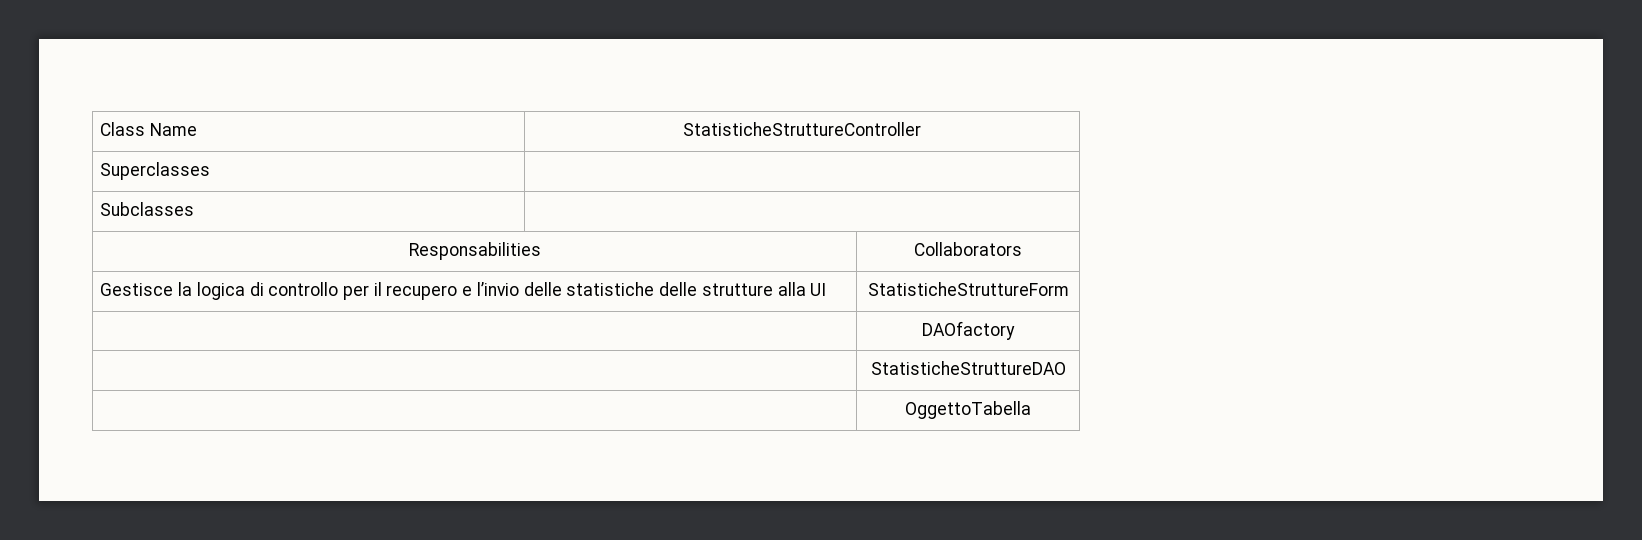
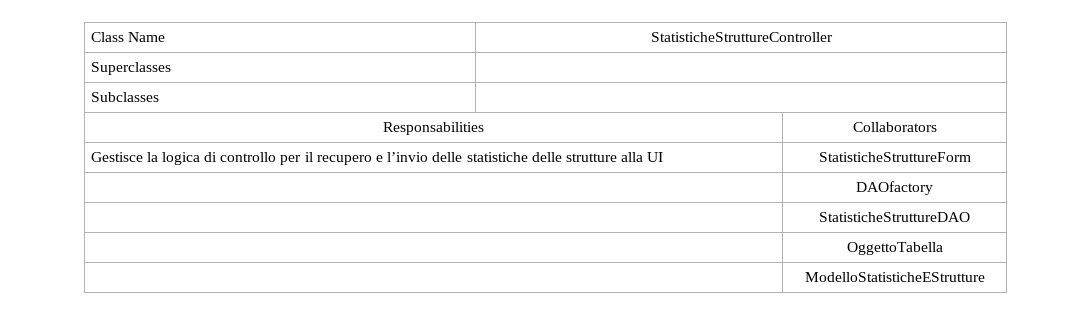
(1031, 410) none -> [804,272,985,282] // | ModelloStatisticheEStrutture

